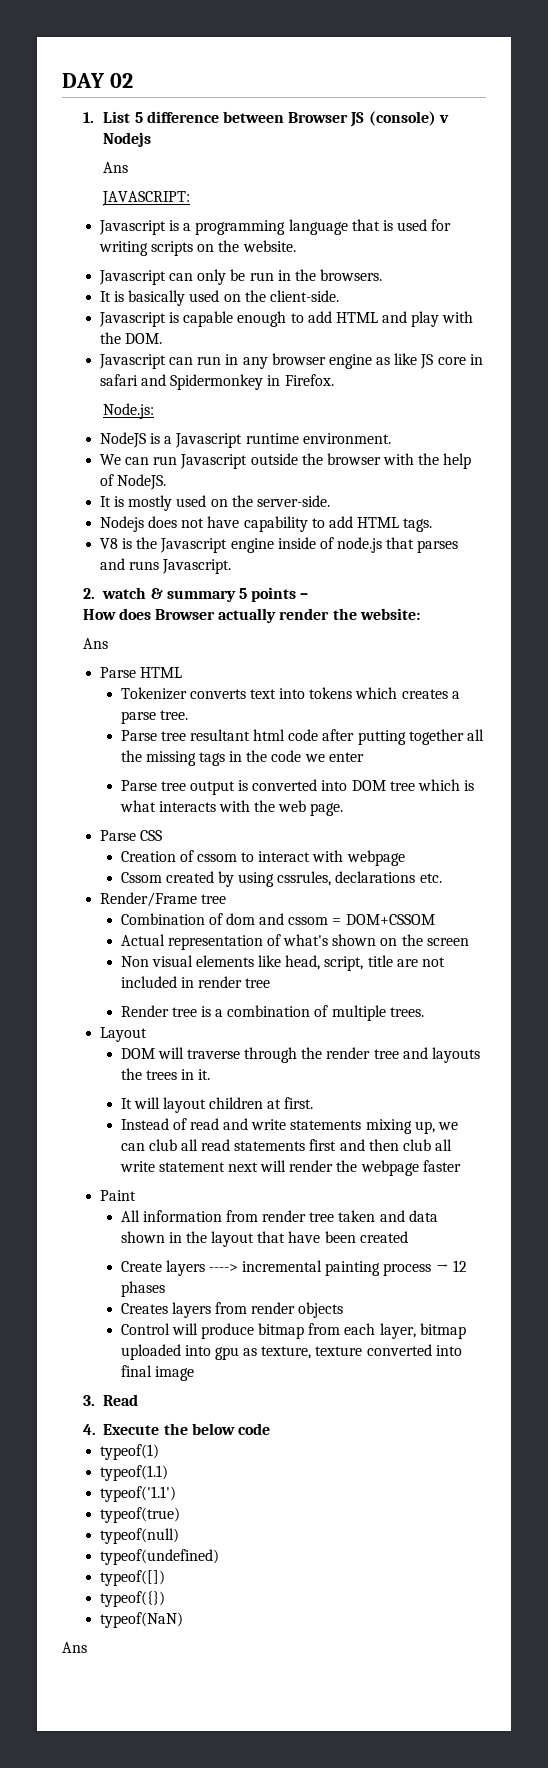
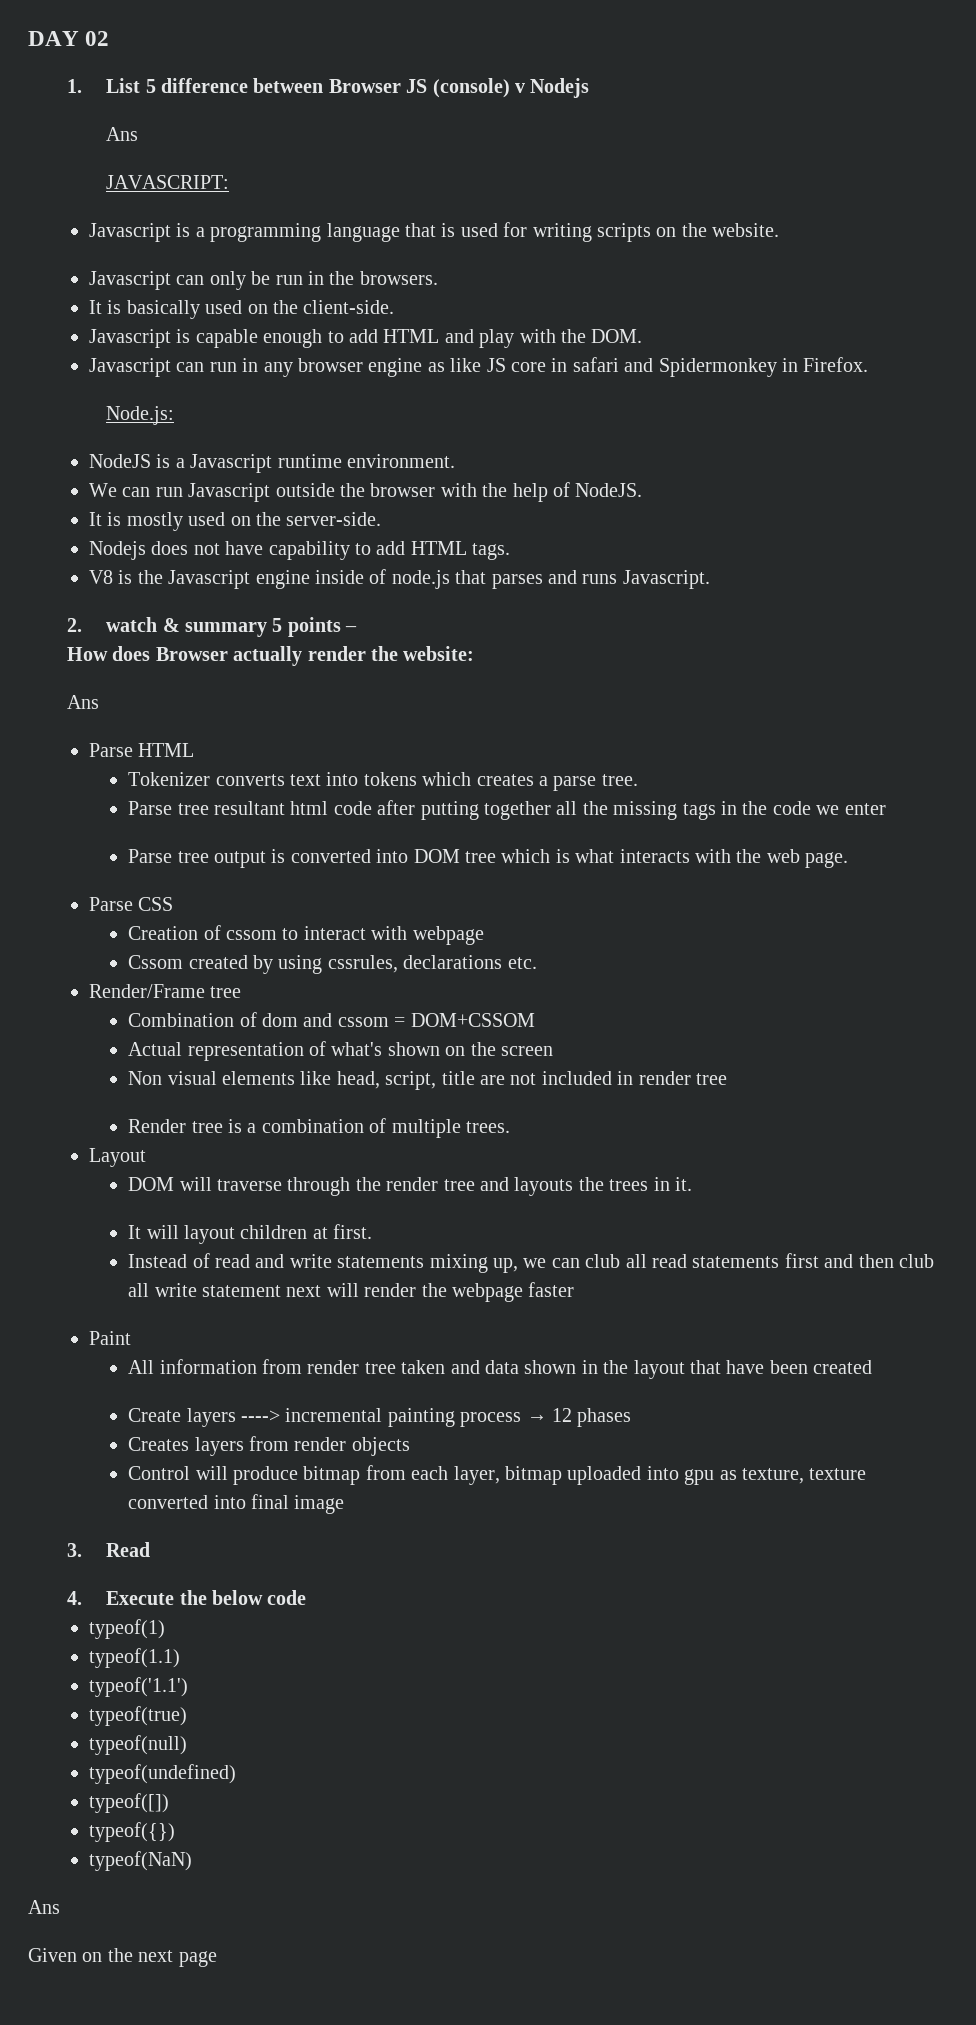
(87, 1647) none -> [28,1948,217,1967] // Given on the next page

